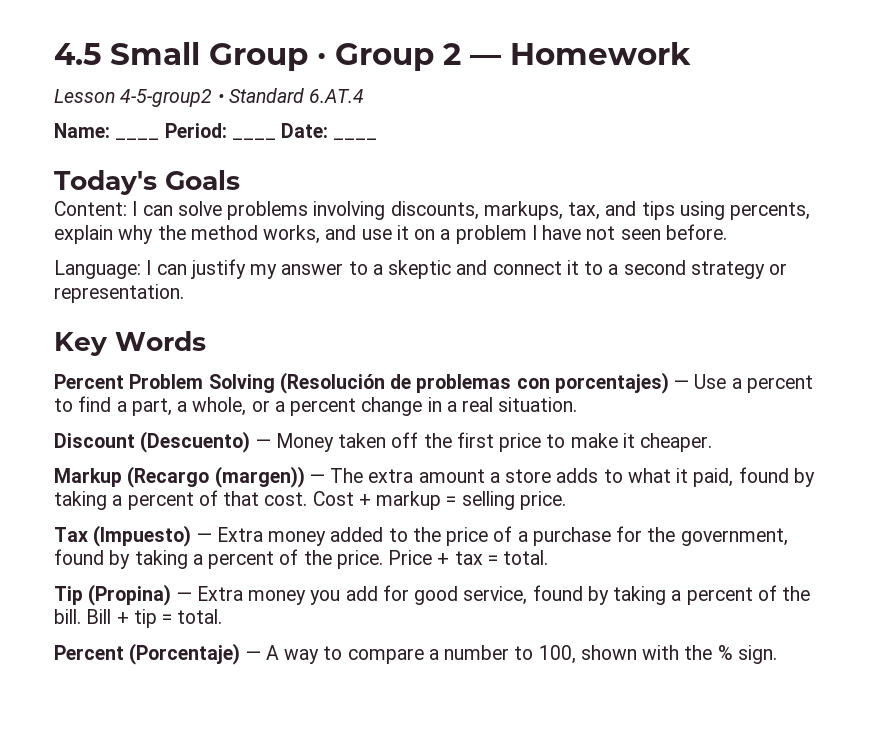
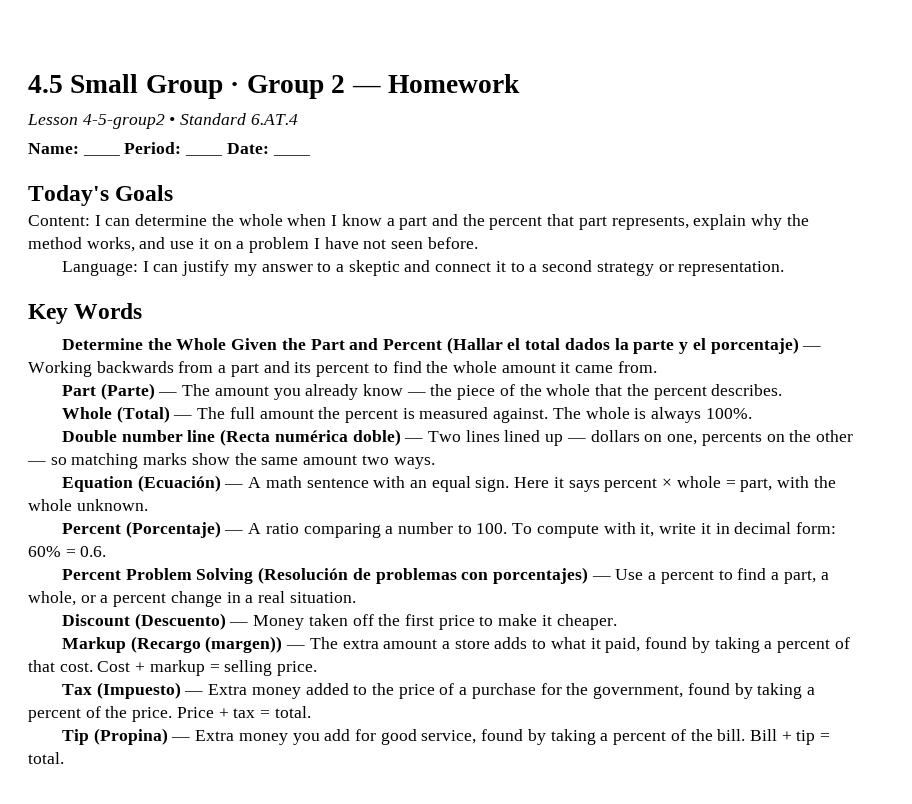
[177,201,811,220] solve problems involving discounts, markups, tax, and tips using percents, -> [135,214,689,230] determine the whole when I know a part and the percent that part represents,
(206, 341) none -> [61,337,822,354] [28,361,657,377] [61,383,783,400] [61,406,752,423] [61,429,853,446] [27,453,435,469] [61,475,836,492] [28,499,148,511] [61,521,836,538] [28,546,107,557] // Determine the Whole Given the Part and Percent (Hallar el total dados la parte y el porcentaje) — Working backwards from a part and its percent to find the whole amount it came from. // Part (Parte) — The amount you already know — the piece of the whole that the percent describes. // Whole (Total) — The full amount the percent is measured against. The whole is always 100%. // Double number line (Recta numérica doble) — Two lines lined up — dollars on one, percents on the other — so matching marks show the same amount two ways. // Equation (Ecuación) — A math sentence with an equal sign. Here it says percent × whole = part, with the whole unknown. // Percent (Porcentaje) — A ratio comparing a number to 100. To compute with it, write it in decimal form: 60% = 0.6.
[54,643,777,665] // Percent (Porcentaje) — A way to compare a number to 100, shown with the % sign. -> (64, 758) none

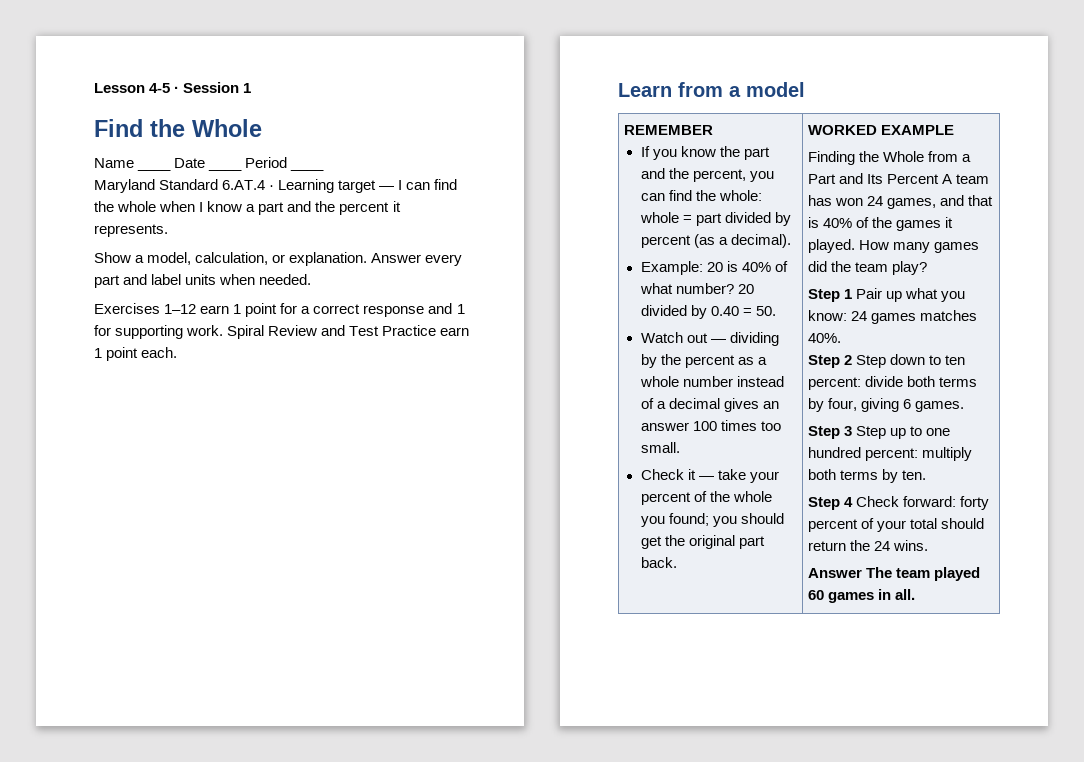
[28,74,520,99] [27,113,298,129] [28,143,79,154] [82,154,120,156] [124,142,182,154] [185,154,223,156] [226,143,269,154] [272,154,310,156] [28,185,174,206] [28,214,208,226] 4.5 Small Group · Group 2 — Homework // Lesson 4-5-group2 • Standard 6.AT.4 // Name: ____ Period: ____ Date: ____ // Today's Goals // Content: I can determine -> [94,82,252,93] [94,119,262,137] [94,158,134,168] [137,168,172,171] [174,158,206,168] [208,168,243,171] [245,157,288,168] [290,168,325,171] [94,179,458,193] Lesson 4-5 · Session 1 // Find the Whole // Name ____ Date ____ Period ____ // Maryland Standard 6.AT.4 · Learning target — I can find
[547,214,809,230] [28,237,478,253] [61,260,785,276] [28,303,143,324] [61,337,822,354] [28,361,657,377] [61,383,783,400] [61,406,752,423] [61,429,853,446] [27,453,435,469] [61,475,836,492] [28,499,148,511] [61,521,836,538] [28,546,107,557] [61,567,829,584] [28,591,356,607] [61,613,617,630] [61,636,850,653] [28,660,318,676] [61,682,815,699] [28,706,311,722] [61,728,831,745] [28,752,64,764] that part represents, explain why the method works, and use it on a problem I have not seen before. // Language: I can justify my answer to a skeptic and connect it to a second strategy or representation. // Key Words // Determine the Whole Given the Part and Percent (Hallar el total dados la parte y el porcentaje) — Working backwards from a part and its percent to find the whole amount it came from. // Part (Parte) — The amount you already know — the piece of the whole that the percent describes. // Whole (Total) — The full amount the percent is measured against. The whole is always 100%. // Double number line (Recta numérica doble) — Two lines lined up — dollars on one, percents on the other — so matching marks show the same amount two ways. // Equation (Ecuación) — A math sentence with an equal sign. Here it says percent × whole = part, with the whole unknown. // Percent (Porcentaje) — A ratio comparing a number to 100. To compute with it, write it in decimal form: 60% = 0.6. // Percent Problem Solving (Resolución de problemas con porcentajes) — Use a percent to find a part, a whole, or a percent change in a real situation. // Discount (Descuento) — Money taken off the first price to make it cheaper. // Markup (Recargo (margen)) — The extra amount a store adds to what it paid, found by taking a percent of that cost. Cost + markup = selling price. // Tax (Impuesto) — Extra money added to the price of a purchase for the government, found by taking a percent of the price. Price + tax = total. // Tip (Propina) — Extra money you add for good service, found by taking a percent of the bill. Bill + tip = total. -> [392,201,401,212] [94,224,168,237] [94,252,463,266] [94,274,312,288] [94,303,465,317] [94,325,470,339] [94,347,178,361] [618,82,805,97] [624,125,714,135] [640,146,770,160] [640,168,774,182] [640,190,762,201] [639,212,791,226] [640,234,791,248] [640,261,788,275] [639,283,754,294] [640,305,776,319] [640,332,779,346] [640,354,767,368] [639,376,784,387] [640,398,779,412] [640,420,781,431] [640,442,680,453] [640,469,779,483] [640,491,772,505] [640,513,784,527] [640,535,765,549] [640,557,677,568] [808,125,955,135] [808,151,972,165] [808,173,990,184] [808,195,994,209] [808,217,954,231] [808,239,980,253] [808,261,928,275] [808,288,966,302] [808,310,978,324] [808,333,842,343] [808,354,966,368] [808,376,978,390] [808,398,965,412] [808,426,951,439] [808,447,973,461] [808,469,927,483] [808,496,990,510] [808,518,985,532] [808,540,929,551] [808,567,981,581] [808,589,916,603] it represents. // Show a model, calculation, or explanation. Answer every part and label units when needed. // Exercises 1–12 earn 1 point for a correct response and 1 for supporting work. Spiral Review and Test Practice earn 1 point each. // Learn from a model // REMEMBER // If you know the part and the percent, you can find the whole: whole = part divided by percent (as a decimal). // Example: 20 is 40% of what number? 20 divided by 0.40 = 50. // Watch out — dividing by the percent as a whole number instead of a decimal gives an answer 100 times too small. // Check it — take your percent of the whole you found; you should get the original part back. | WORKED EXAMPLE // Finding the Whole from a Part and Its Percent A team has won 24 games, and that is 40% of the games it played. How many games did the team play? // Step 1 Pair up what you know: 24 games matches 40%. // Step 2 Step down to ten percent: divide both terms by four, giving 6 games. // Step 3 Step up to one hundred percent: multiply both terms by ten. // Step 4 Check forward: forty percent of your total should return the 24 wins. // Answer The team played 60 games in all.

